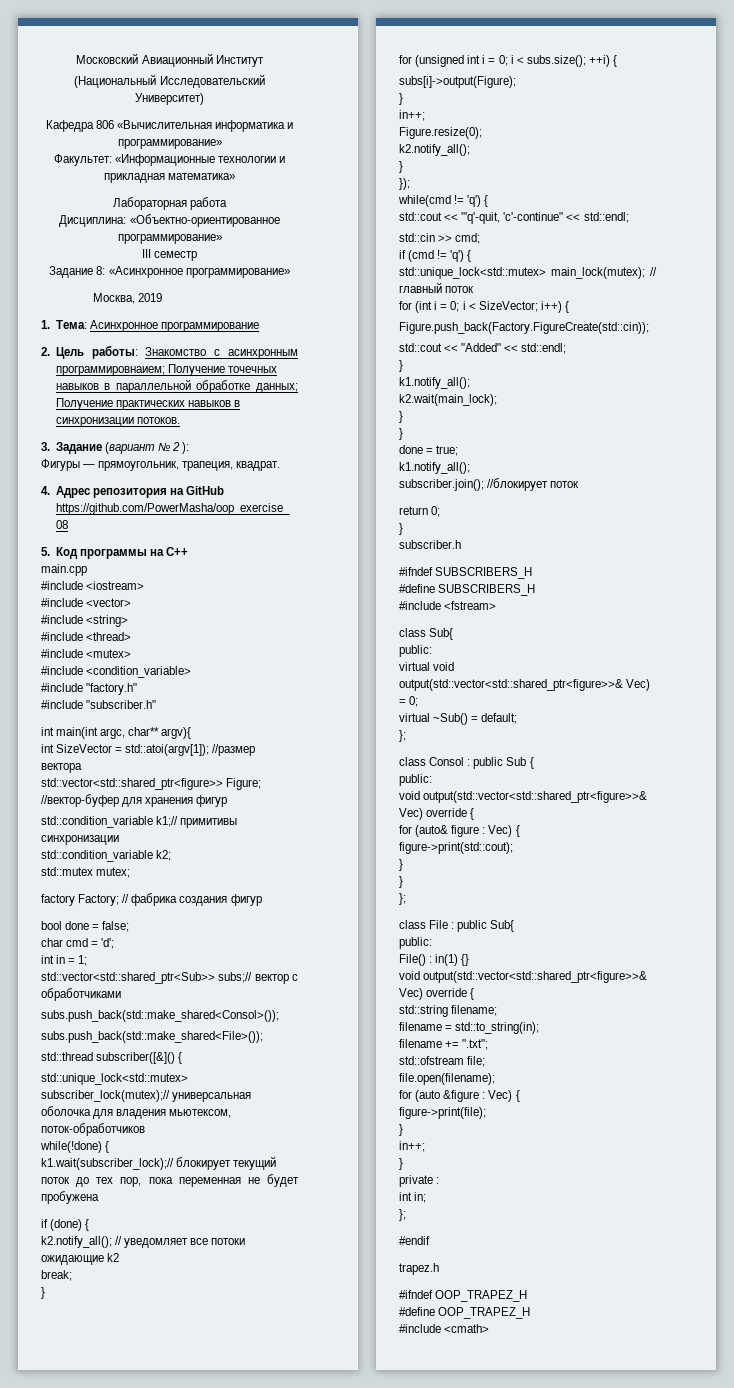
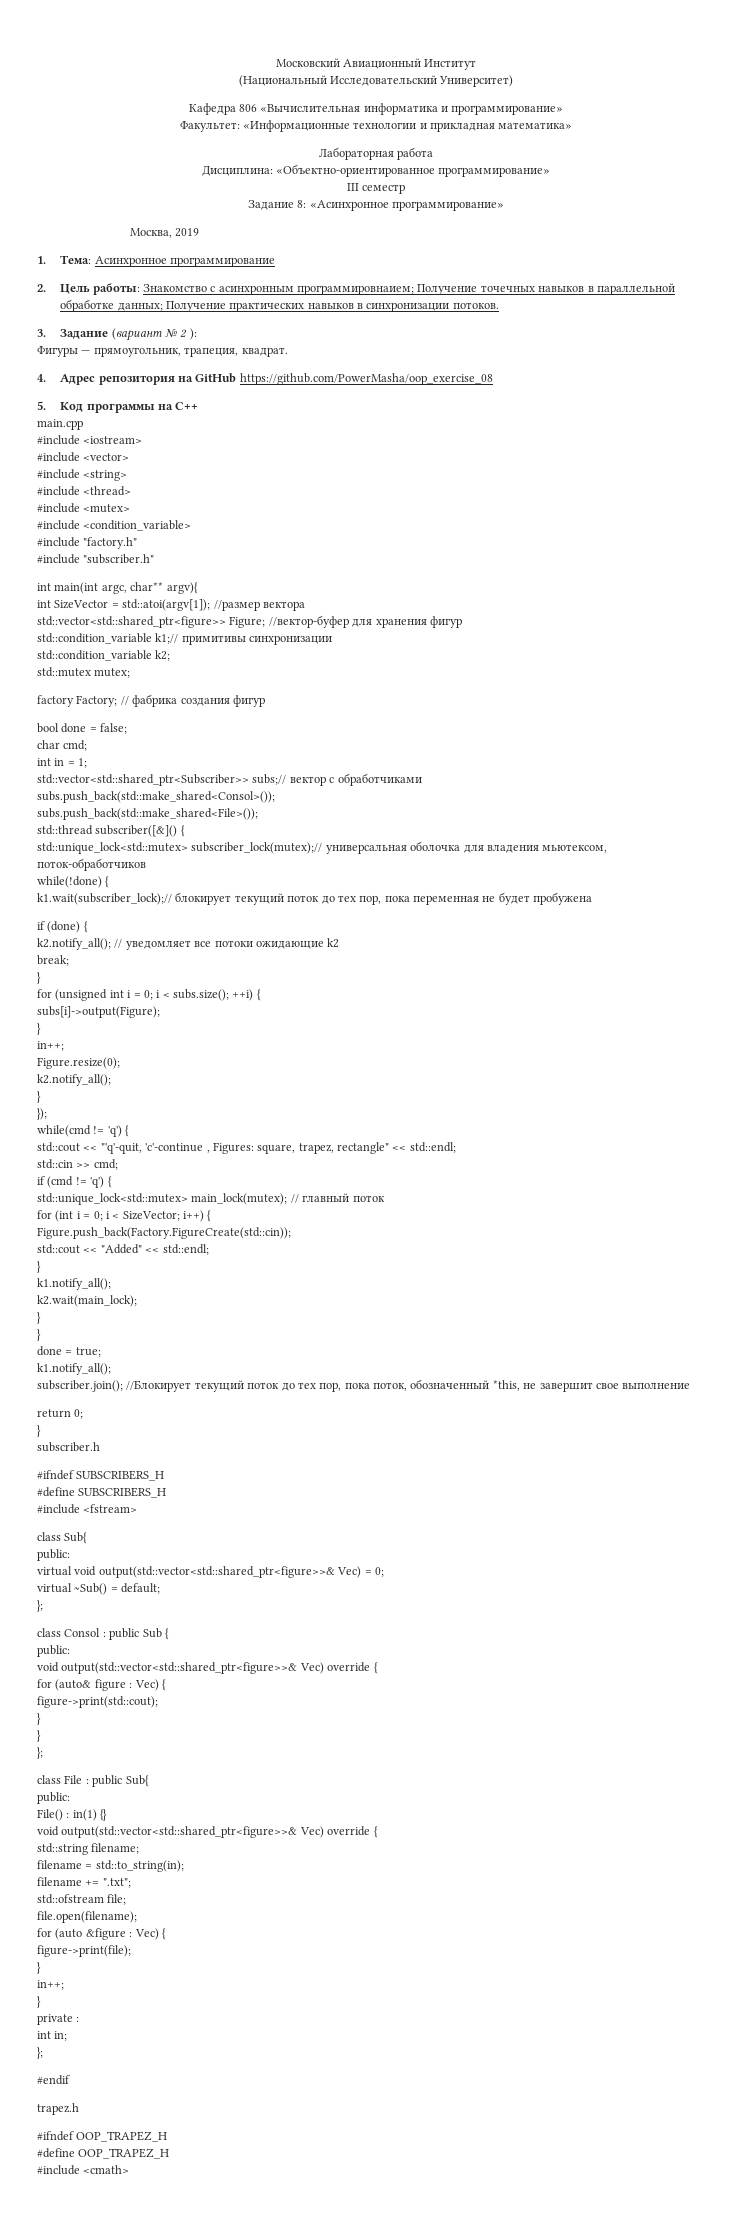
[66,938,115,949] cmd = 'd'; -> [63,740,88,751] cmd;
[41,972,215,984] std::vector<std::shared_ptr<Sub>> -> [37,774,249,786] std::vector<std::shared_ptr<Subscriber>>
[503,212,564,221] 'c'-continue" -> [145,1142,389,1154] 'c'-continue , Figures: square, trapez, rectangle"
[487,478,580,491] //блокирует поток -> [126,1379,691,1392] //Блокирует текущий поток до тех пор, пока поток, обозначенный *this, не завершит свое выполнение

